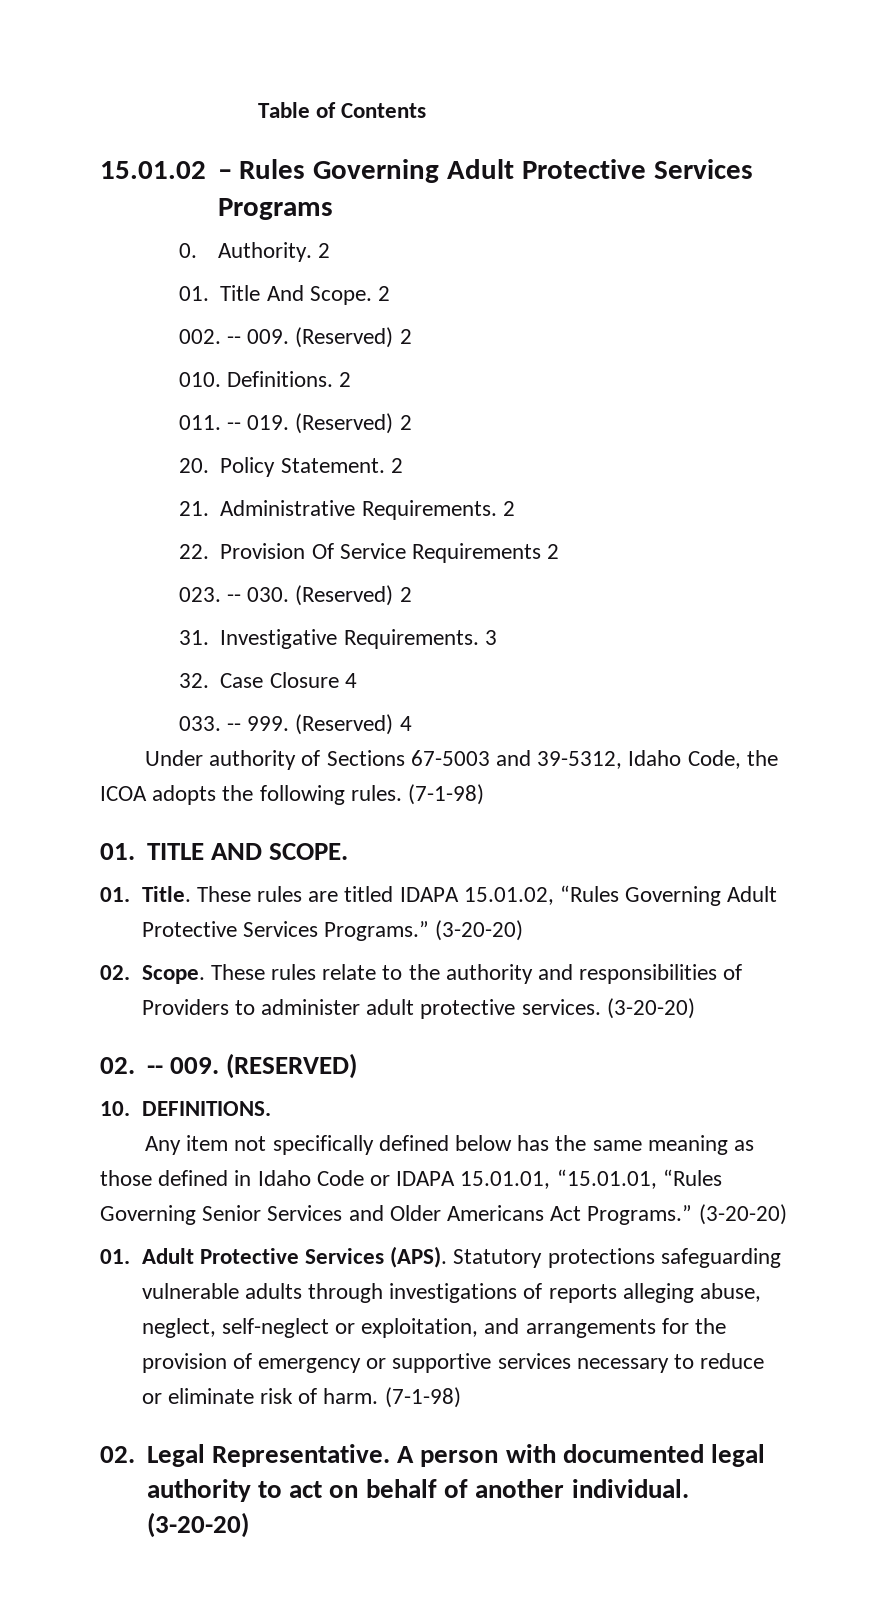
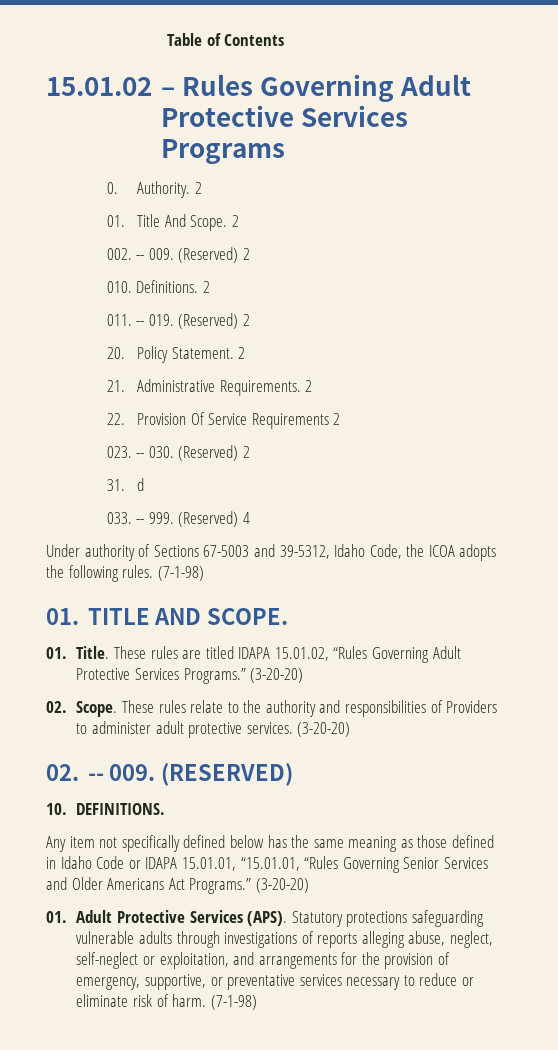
[220,629,497,649] [178,672,357,688] Investigative Requirements. 3 // 32. Case Closure 4 -> [136,478,144,491] d
[257,1353,492,1373] emergency or supportive -> [76,974,296,990] emergency, supportive, or preventative
[100,1444,766,1467] [146,1479,689,1502] [146,1512,249,1538] // 02. Legal Representative. A person with documented legal authority to act on behalf of another individual. (3-20-20) -> (257, 1002) none

